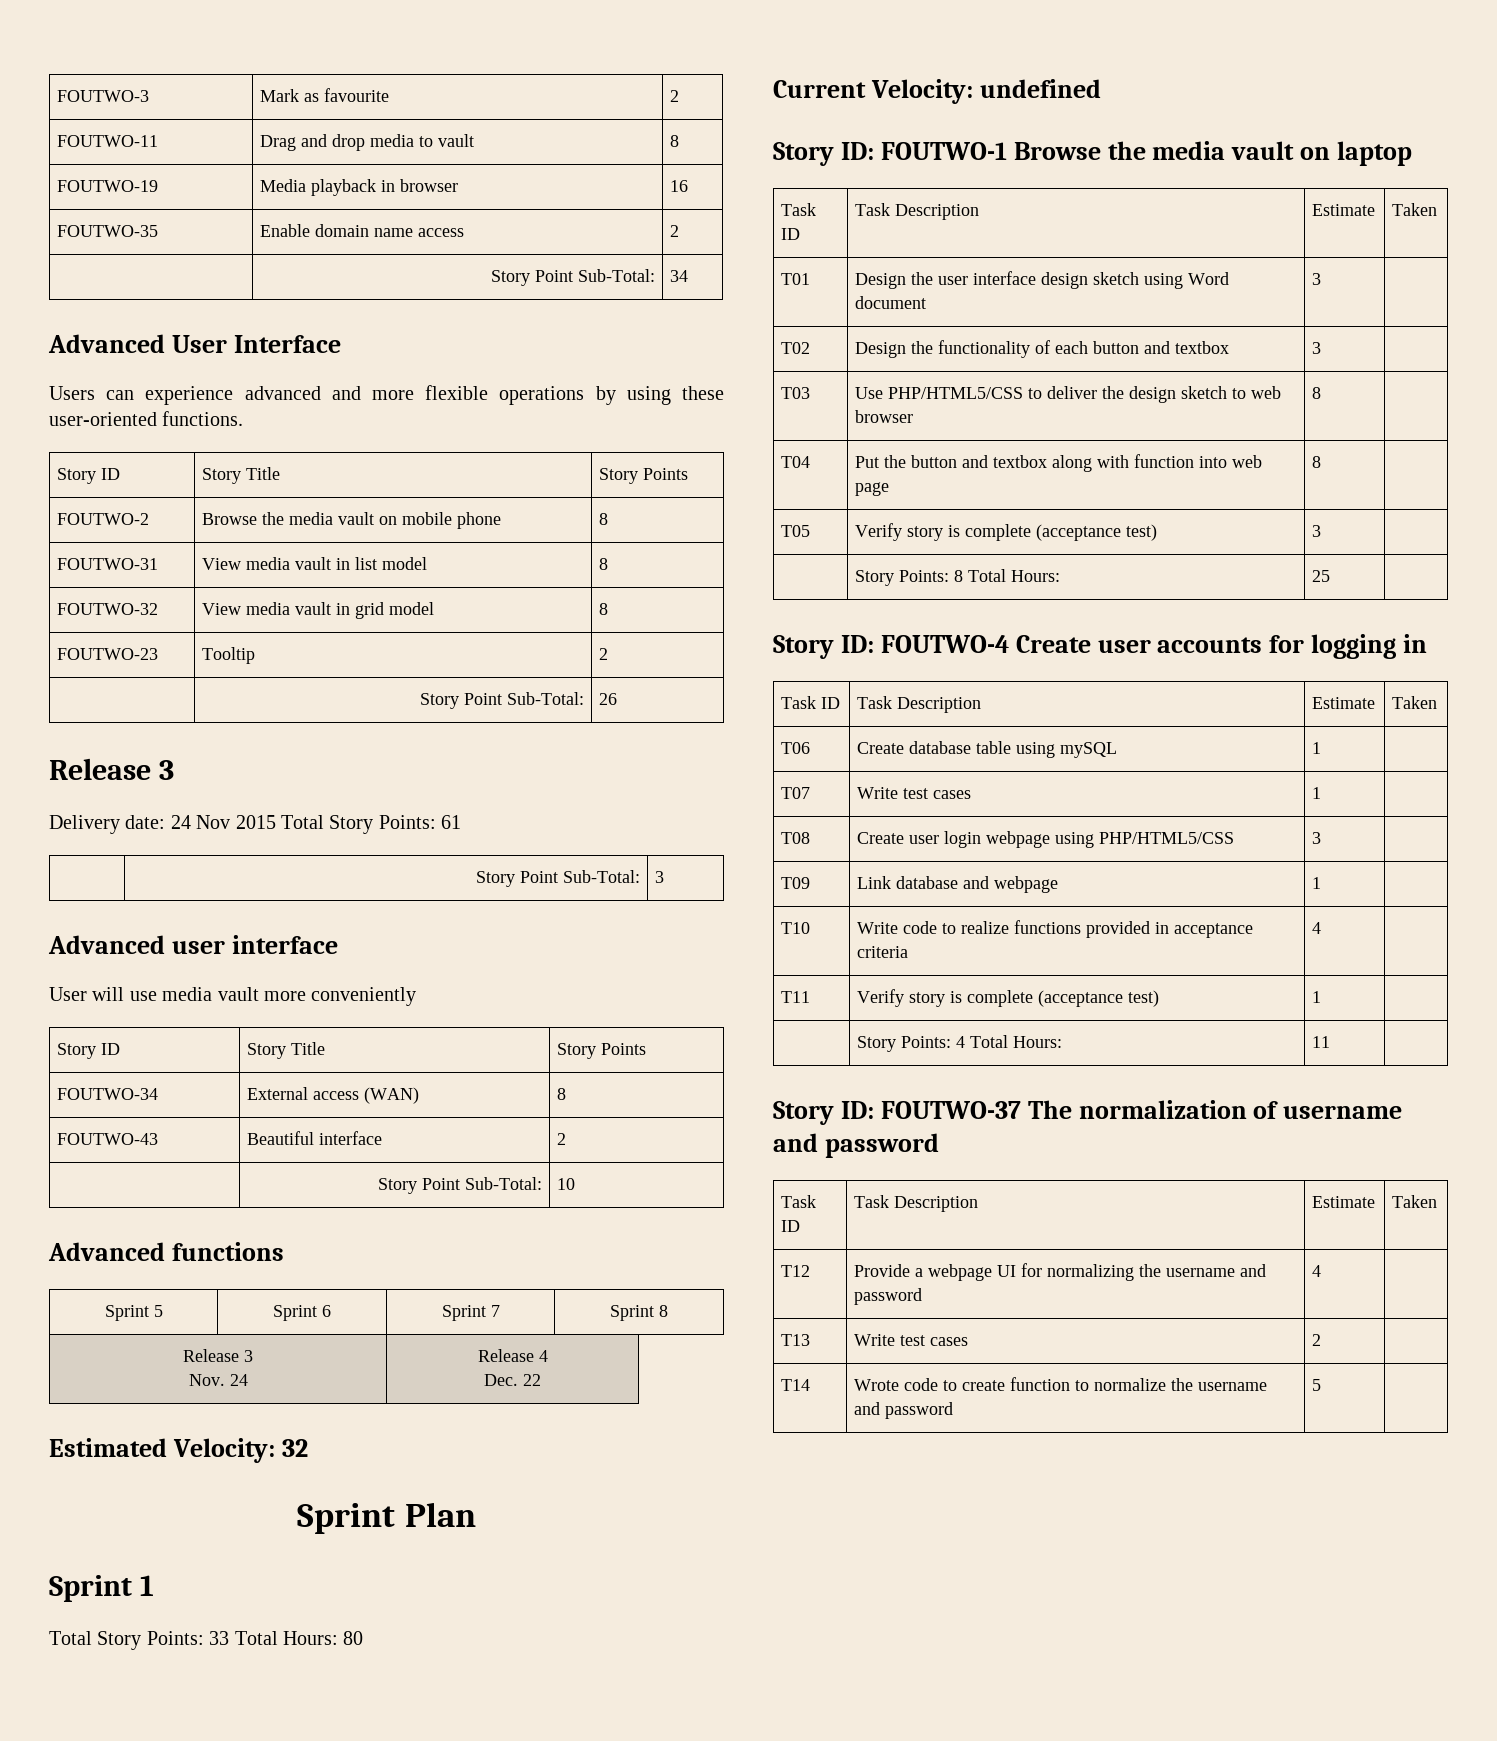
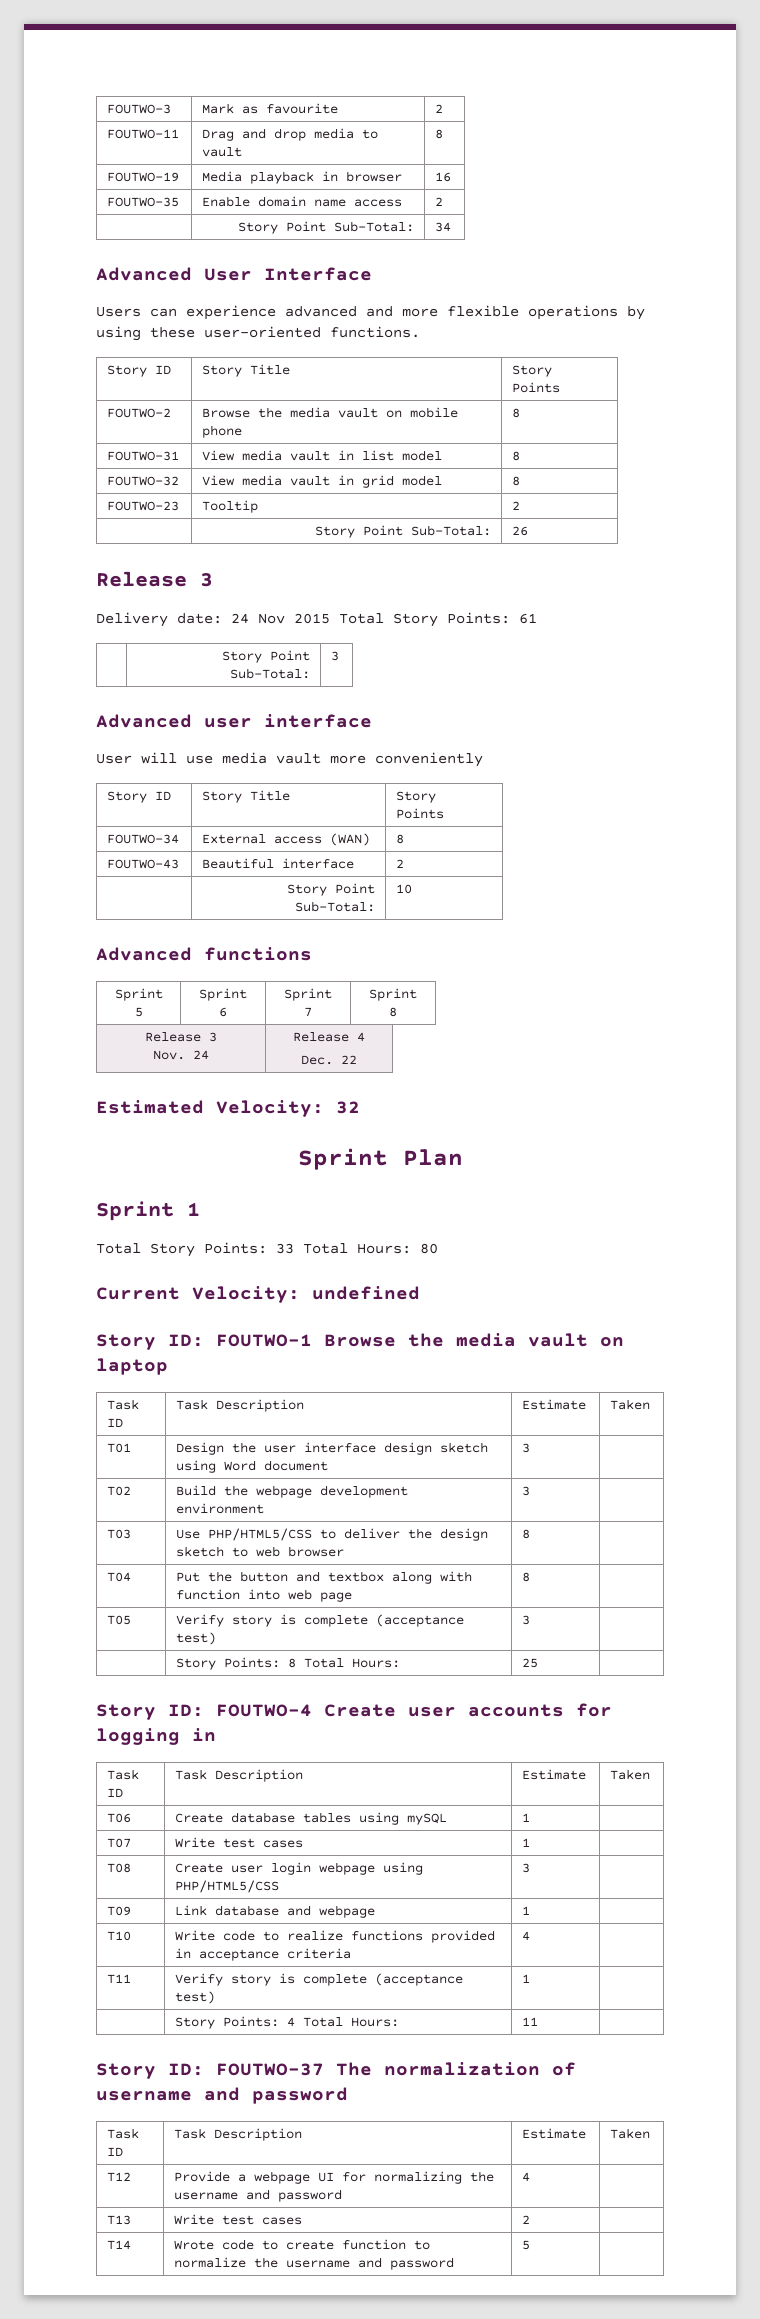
[855,340,1230,358] Design the functionality of each button and textbox -> [176,1485,409,1498] [176,1503,265,1514] Build the webpage development environment
[976,741,1012,754] table -> [303,1812,352,1823] tables

